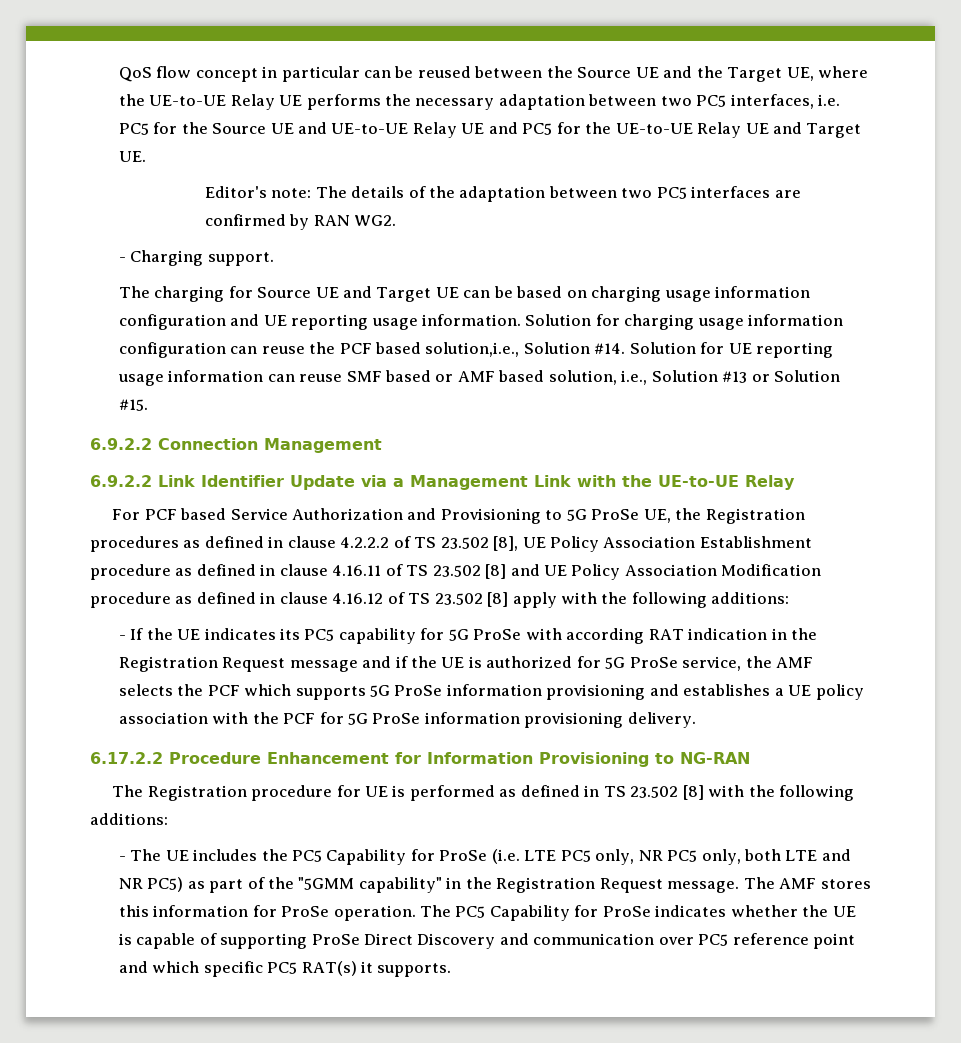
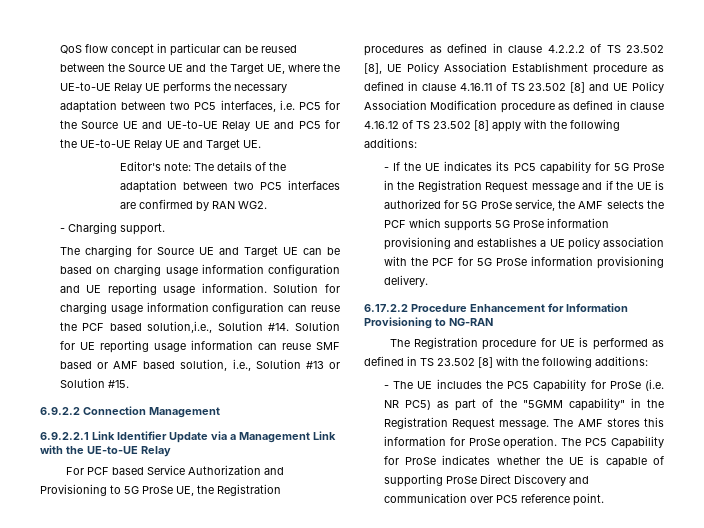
[90,475,152,487] 6.9.2.2 -> [40,432,89,440] 6.9.2.2.1
[525,628,768,644] with according RAT indication -> (664, 167) none
[524,849,851,865] LTE PC5 only, NR PC5 only, both LTE and -> (664, 385) none
[813,933,856,949] [118,961,452,977] point and which specific PC5 RAT(s) it supports. -> [572,493,604,506] point.

